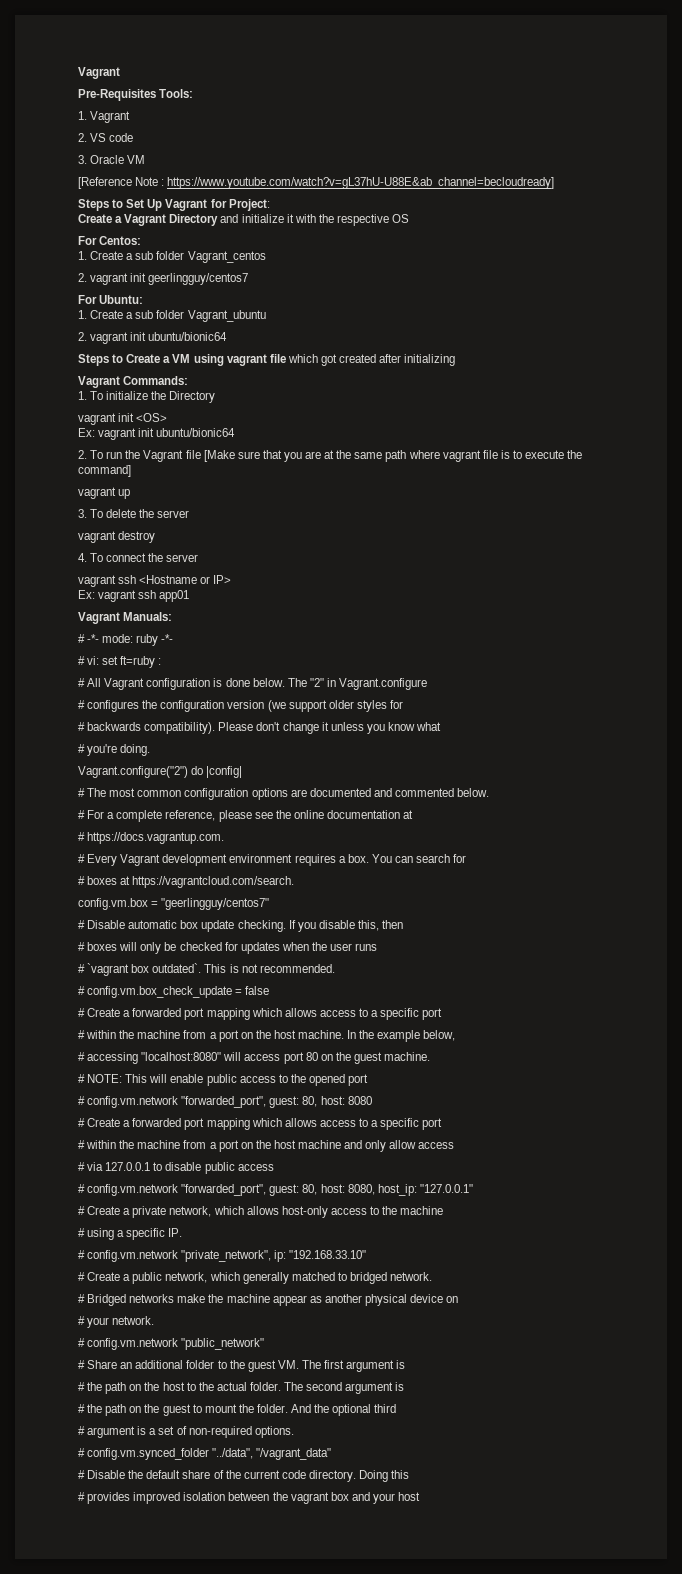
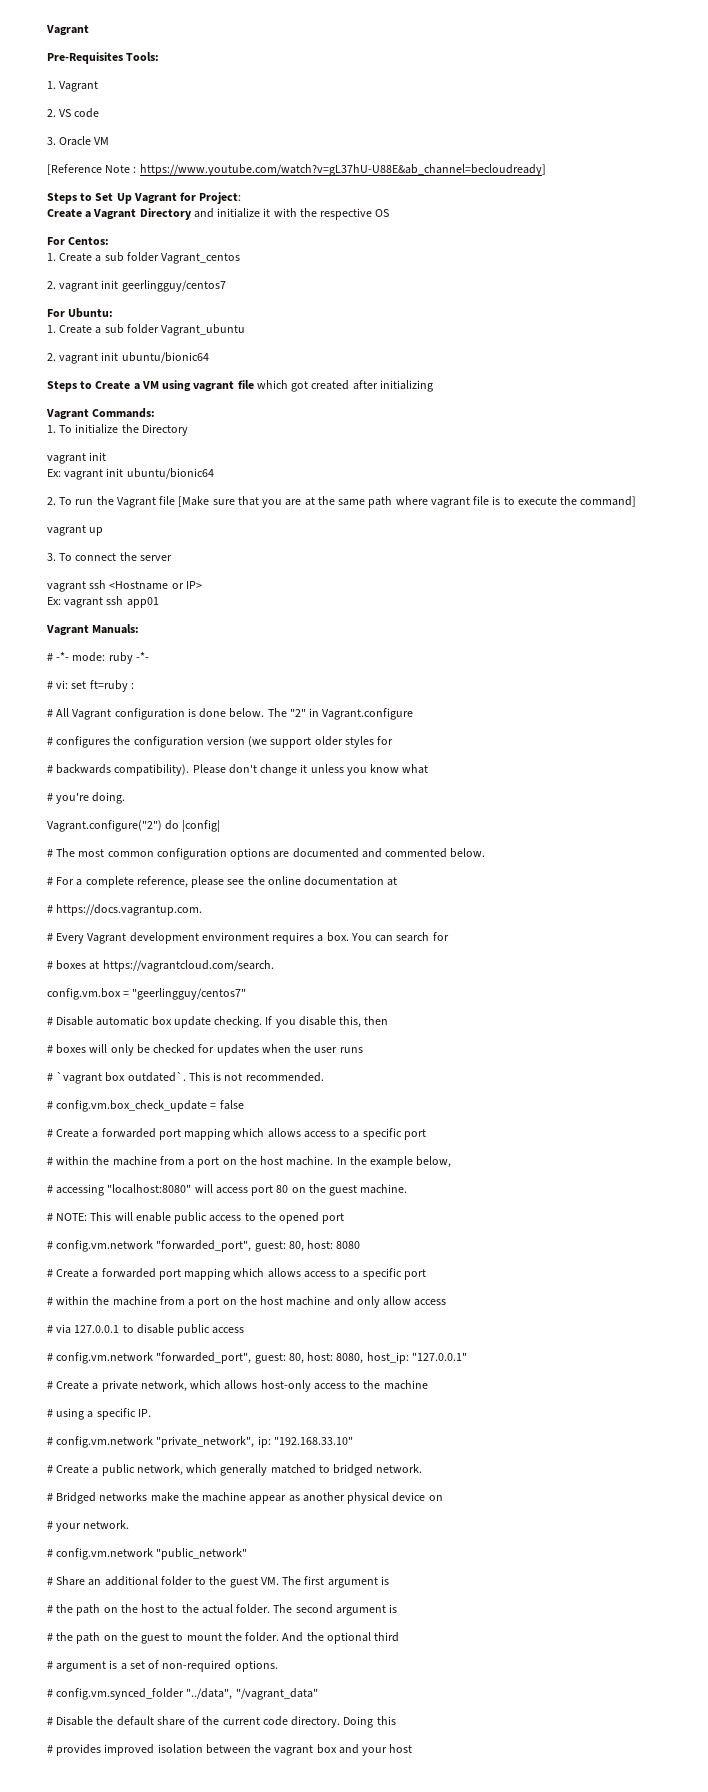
[136,413,168,422] <OS> -> (107, 456) none
[106,509,190,518] [78,531,156,543] [78,553,104,562] delete the server // vagrant destroy // 4. To -> (73, 557) none

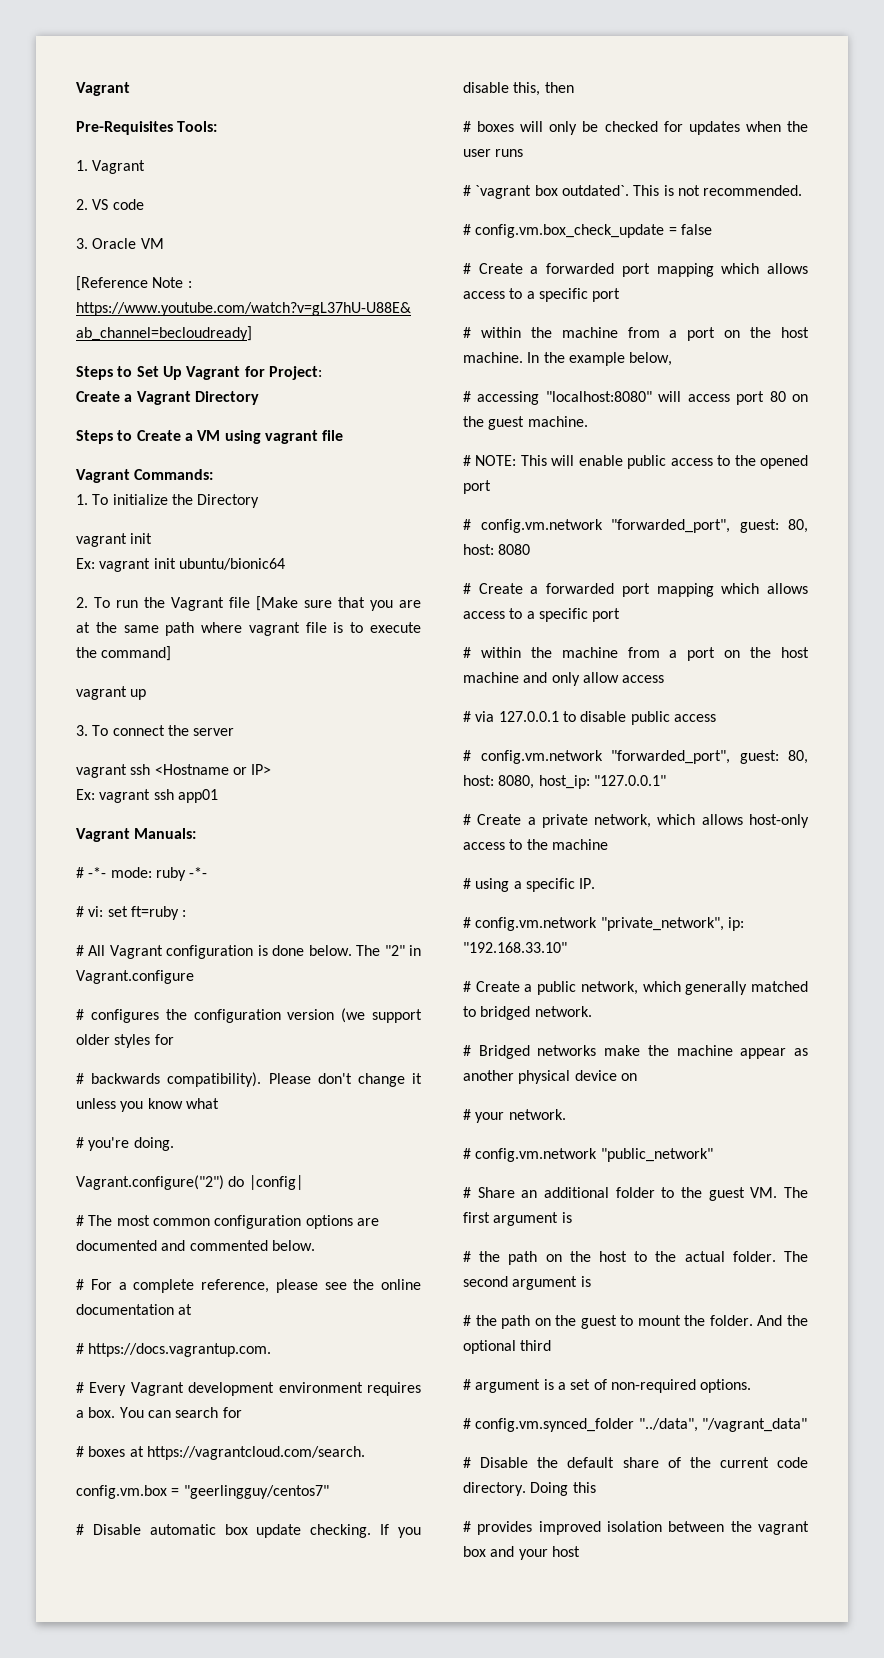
[193,208,390,220] [47,237,110,245] [47,252,241,264] [47,280,226,292] [47,308,114,318] [47,324,246,336] [47,352,209,364] and initialize it with the respective OS // For Centos: // 1. Create a sub folder Vagrant_centos // 2. vagrant init geerlingguy/centos7 // For Ubuntu: // 1. Create a sub folder Vagrant_ubuntu // 2. vagrant init ubuntu/bionic64 -> (259, 398) none
[256,380,433,392] which got created after initializing -> (344, 435) none

